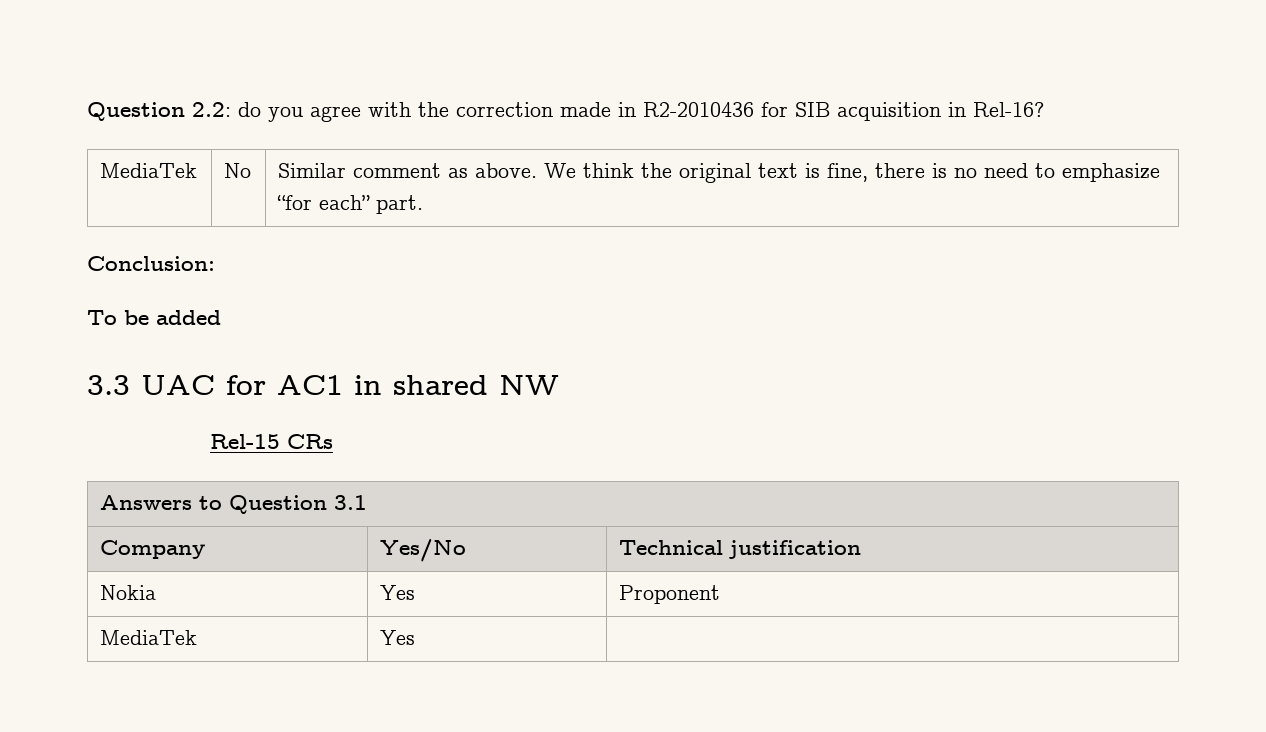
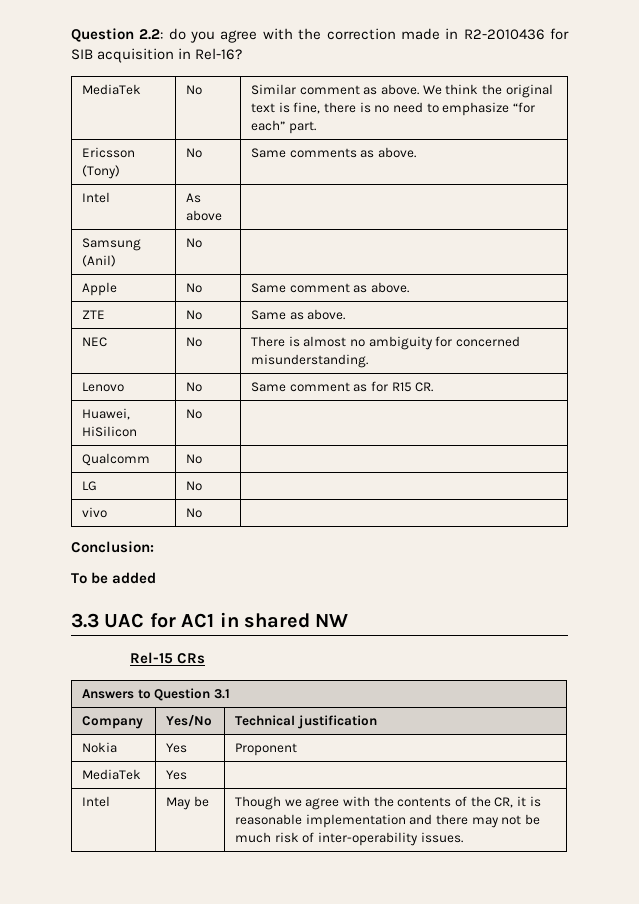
(424, 204) none -> [82,147,136,158] [82,165,121,179] [186,148,203,158] [251,147,416,158] [82,192,111,203] [186,193,202,203] [186,210,223,221] [82,238,142,251] [82,255,117,267] [186,238,203,248] [82,282,118,296] [186,283,203,293] [251,282,409,293] [82,310,106,319] [186,310,203,320] [251,309,346,320] [82,337,108,347] [186,337,203,347] [251,336,520,350] [251,354,369,368] [82,382,125,392] [186,382,203,392] [251,381,434,392] [82,408,131,420] [82,426,138,437] [186,409,203,419] [82,453,151,466] [186,454,203,464] [82,481,98,491] [186,481,203,491] [82,507,108,518] [186,508,203,518] // Ericsson (Tony) | No | Same comments as above. // Intel | As above | // Samsung (Anil) | No | // Apple | No | Same comment as above. // ZTE | No | Same as above. // NEC | No | There is almost no ambiguity for concerned misunderstanding. // Lenovo | No | Same comment as for R15 CR. // Huawei, HiSilicon | No | // Qualcomm | No | // LG | No | // vivo | No |
(416, 637) none -> [82,796,111,807] [166,796,209,810] [235,796,541,810] [235,814,540,828] [235,832,463,846] // Intel | May be | Though we agree with the contents of the CR, it is reasonable implementation and there may not be much risk of inter-operability issues.

